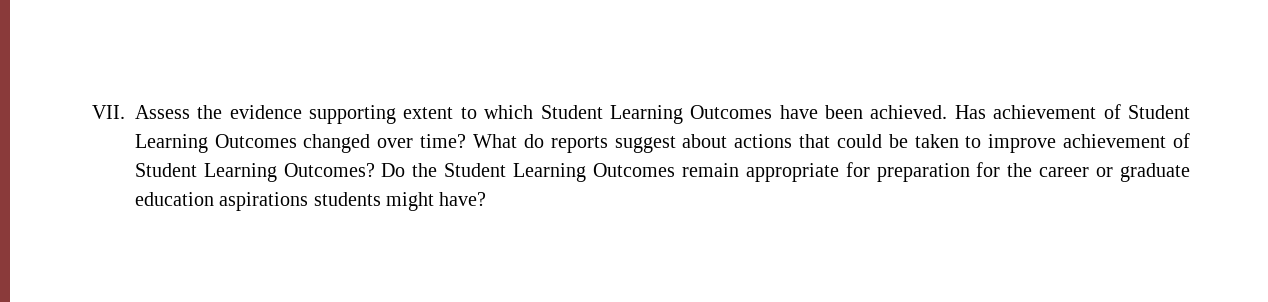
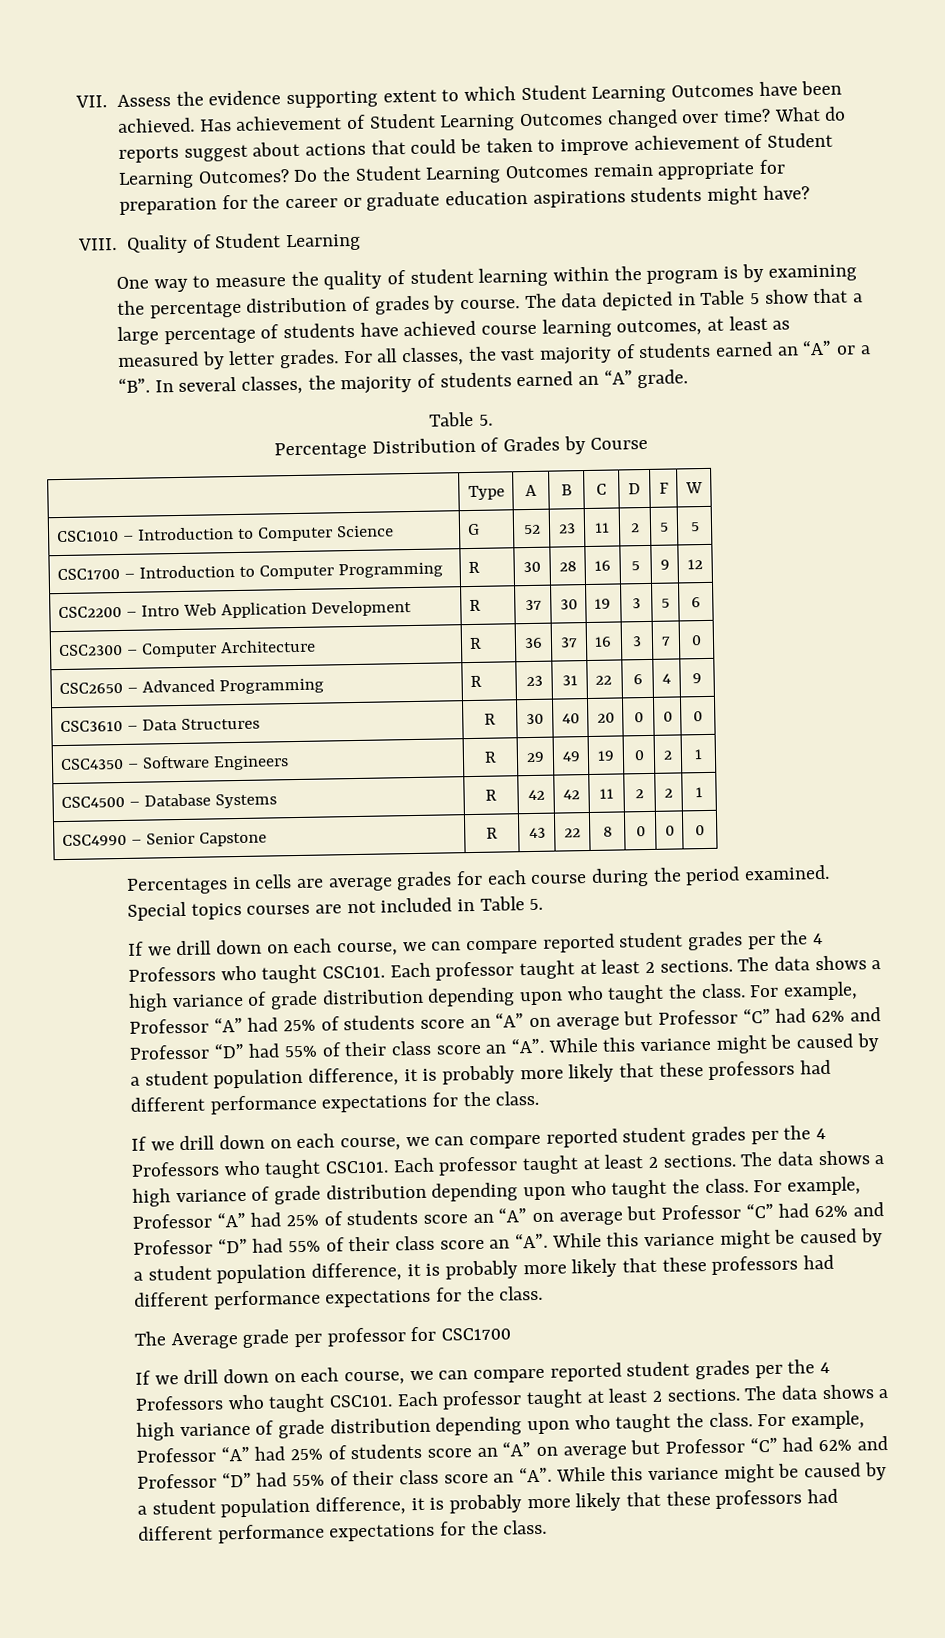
(487, 199) none -> [78,233,361,254] [115,263,858,293] [116,288,863,319] [116,315,791,346] [116,339,871,370] [117,369,689,395] [429,411,493,427] [273,436,649,460] [467,485,505,501] [525,484,537,497] [561,484,572,496] [596,483,607,495] [628,483,641,495] [658,482,669,494] [685,482,703,494] [56,525,395,543] [466,523,480,536] [522,524,541,535] [558,523,576,534] [594,522,610,533] [630,523,640,533] [659,522,669,532] [689,522,700,532] [56,562,444,581] [467,561,480,574] [523,561,541,573] [558,561,577,572] [594,560,611,571] [631,561,640,571] [659,559,670,570] [687,559,703,570] [57,599,413,619] [468,599,481,612] [524,599,542,611] [559,599,578,610] [593,598,611,609] [632,598,641,609] [661,598,670,608] [691,597,701,608] [57,639,317,658] [468,637,482,650] [524,637,543,649] [560,637,578,648] [593,636,612,647] [632,636,642,647] [661,636,671,646] [691,635,702,646] [58,678,325,695] [469,675,482,688] [525,675,543,687] [561,675,578,686] [594,675,612,685] [632,674,643,685] [662,673,671,684] [692,673,702,684] [59,717,261,733] [484,713,496,725] [526,713,544,725] [561,713,580,724] [596,712,615,723] [633,712,644,723] [662,711,673,722] [693,711,703,722] [59,755,290,771] [484,751,497,763] [526,751,545,763] [561,751,581,762] [597,750,615,761] [633,750,645,761] [663,750,673,760] [694,749,703,760] [60,793,278,809] [485,789,497,801] [527,789,545,801] [563,789,580,800] [599,788,614,799] [635,789,644,799] [664,788,673,798] [695,787,703,798] [61,831,268,847] [486,827,498,839] [528,827,546,839] [564,828,581,838] [602,826,613,837] [635,826,646,837] [664,825,675,836] [695,825,705,836] [125,864,830,895] [126,896,544,921] [127,930,823,957] [127,955,882,984] [127,981,858,1012] [128,1007,881,1034] [128,1033,880,1060] [129,1059,831,1089] [129,1090,540,1115] [130,1125,826,1152] [130,1150,885,1179] [131,1176,861,1207] [131,1202,884,1229] [132,1228,883,1255] [132,1254,834,1284] [133,1285,544,1310] [133,1326,511,1350] [134,1359,830,1386] [134,1384,889,1413] [135,1410,865,1441] [135,1435,888,1463] [136,1462,887,1489] [136,1488,838,1518] [137,1519,548,1544] // VIII. Quality of Student Learning // One way to measure the quality of student learning within the program is by examining the percentage distribution of grades by course. The data depicted in Table 5 show that a large percentage of students have achieved course learning outcomes, at least as measured by letter grades. For all classes, the vast majority of students earned an “A” or a “B”. In several classes, the majority of students earned an “A” grade. // Table 5. // Percentage Distribution of Grades by Course // | Type | A | B | C | D | F | W // CSC1010 – Introduction to Computer Science | G | 52 | 23 | 11 | 2 | 5 | 5 // CSC1700 – Introduction to Computer Programming | R | 30 | 28 | 16 | 5 | 9 | 12 // CSC2200 – Intro Web Application Development | R | 37 | 30 | 19 | 3 | 5 | 6 // CSC2300 – Computer Architecture | R | 36 | 37 | 16 | 3 | 7 | 0 // CSC2650 – Advanced Programming | R | 23 | 31 | 22 | 6 | 4 | 9 // CSC3610 – Data Structures | R | 30 | 40 | 20 | 0 | 0 | 0 // CSC4350 – Software Engineers | R | 29 | 49 | 19 | 0 | 2 | 1 // CSC4500 – Database Systems | R | 42 | 42 | 11 | 2 | 2 | 1 // CSC4990 – Senior Capstone | R | 43 | 22 | 8 | 0 | 0 | 0 // Percentages in cells are average grades for each course during the period examined. Special topics courses are not included in Table 5. // If we drill down on each course, we can compare reported student grades per the 4 Professors who taught CSC101. Each professor taught at least 2 sections. The data shows a high variance of grade distribution depending upon who taught the class. For example, Professor “A” had 25% of students score an “A” on average but Professor “C” had 62% and Professor “D” had 55% of their class score an “A”. While this variance might be caused by a student population difference, it is probably more likely that these professors had different performance expectations for the class. // If we drill down on each course, we can compare reported student grades per the 4 Professors who taught CSC101. Each professor taught at least 2 sections. The data shows a high variance of grade distribution depending upon who taught the class. For example, Professor “A” had 25% of students score an “A” on average but Professor “C” had 62% and Professor “D” had 55% of their class score an “A”. While this variance might be caused by a student population difference, it is probably more likely that these professors had different performance expectations for the class. // The Average grade per professor for CSC1700 // If we drill down on each course, we can compare reported student grades per the 4 Professors who taught CSC101. Each professor taught at least 2 sections. The data shows a high variance of grade distribution depending upon who taught the class. For example, Professor “A” had 25% of students score an “A” on average but Professor “C” had 62% and Professor “D” had 55% of their class score an “A”. While this variance might be caused by a student population difference, it is probably more likely that these professors had different performance expectations for the class.

